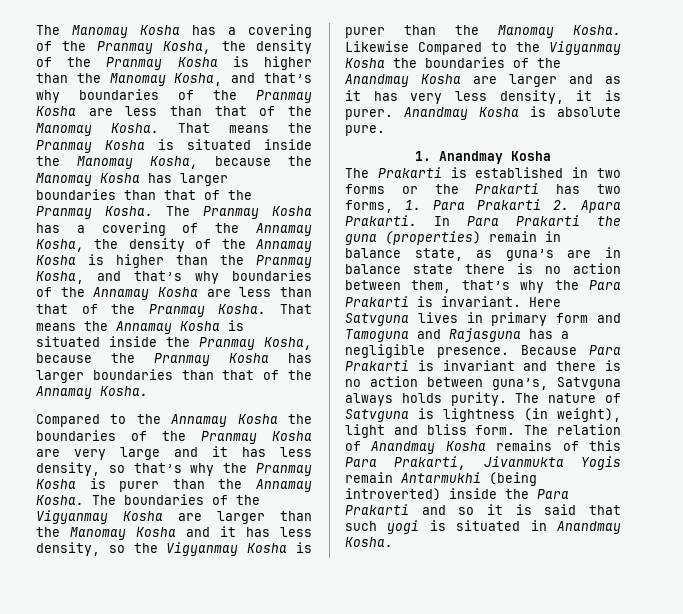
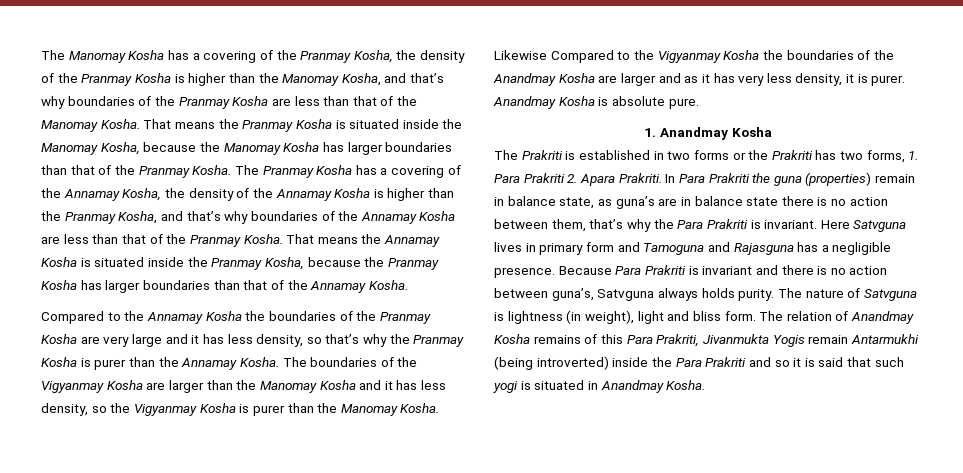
[377,167,442,178] Prakarti -> [521,150,563,160] Prakriti
[475,183,540,194] Prakarti -> [771,150,813,160] Prakriti
[477,199,541,210] Prakarti -> [523,173,565,183] Prakriti
[345,215,417,226] Prakarti. -> [618,173,662,183] Prakriti.
[516,215,580,226] Prakarti -> [708,173,750,183] Prakriti
[345,296,409,307] Prakarti -> [706,219,748,229] Prakriti
[345,360,409,371] Prakarti -> [644,265,686,275] Prakriti
[394,456,467,470] Prakarti, -> [656,334,700,347] Prakriti,
[345,504,409,515] Prakarti -> [705,357,747,367] Prakriti

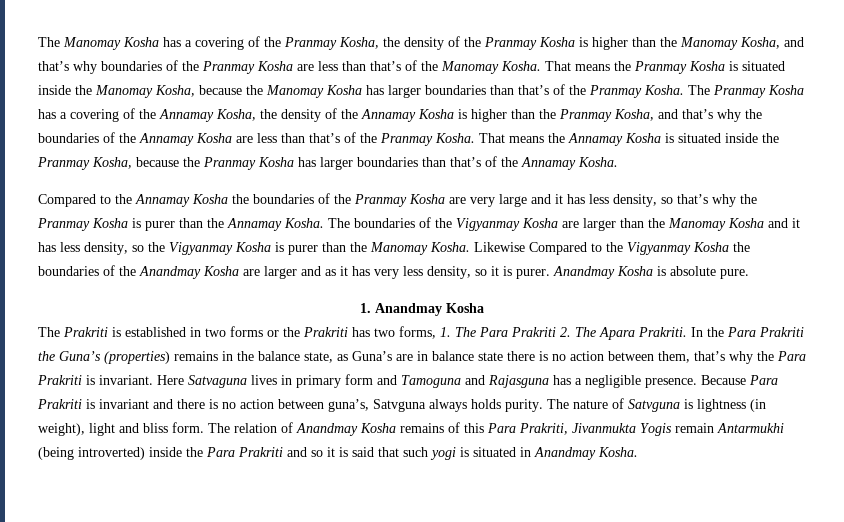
[352,96,377,106] that -> [370,61,401,71] that’s
[70,165,95,175] that -> [518,85,549,95] that’s
(249, 217) none -> [745,109,762,119] the
[121,234,146,244] that -> [309,133,340,143] that’s
[243,280,268,290] that -> [450,157,481,167] that’s
(843, 79) none -> [475,269,487,276] so
(919, 155) none -> [455,327,476,337] The
(578, 178) none -> [575,327,596,337] The
(676, 178) none -> [707,327,724,337] the
[773,172,916,186] [494,197,504,206] guna (properties) remain in -> [59,351,254,364] Guna’s (properties) remains in the
[615,196,655,209] guna’s -> [352,351,392,361] Guna’s
[853,220,907,232] Satvguna -> [188,375,247,388] Satvaguna

